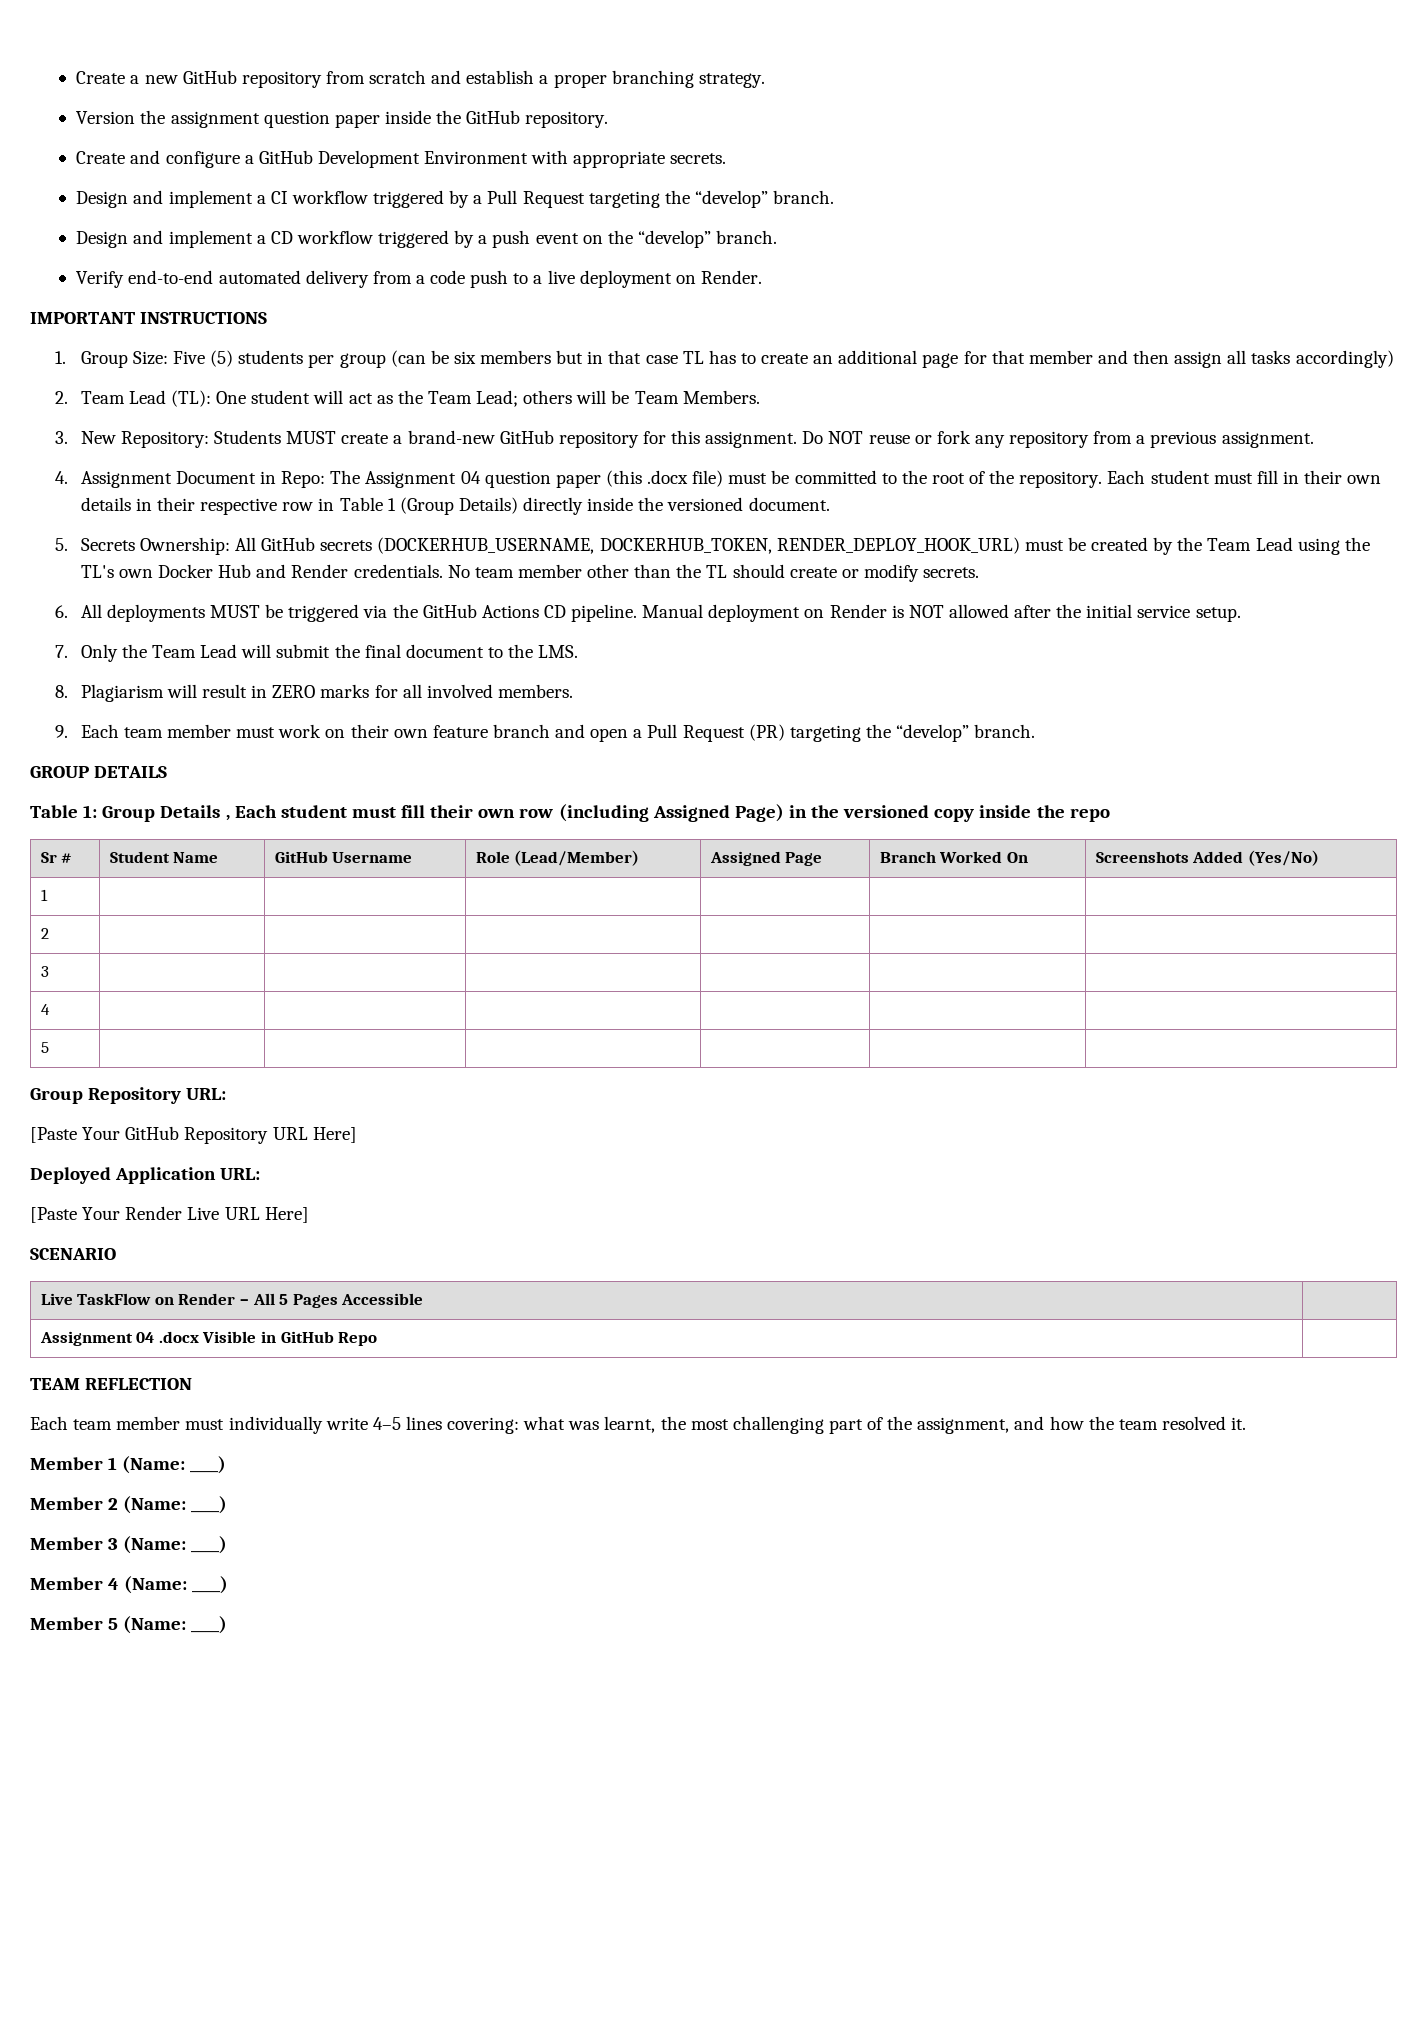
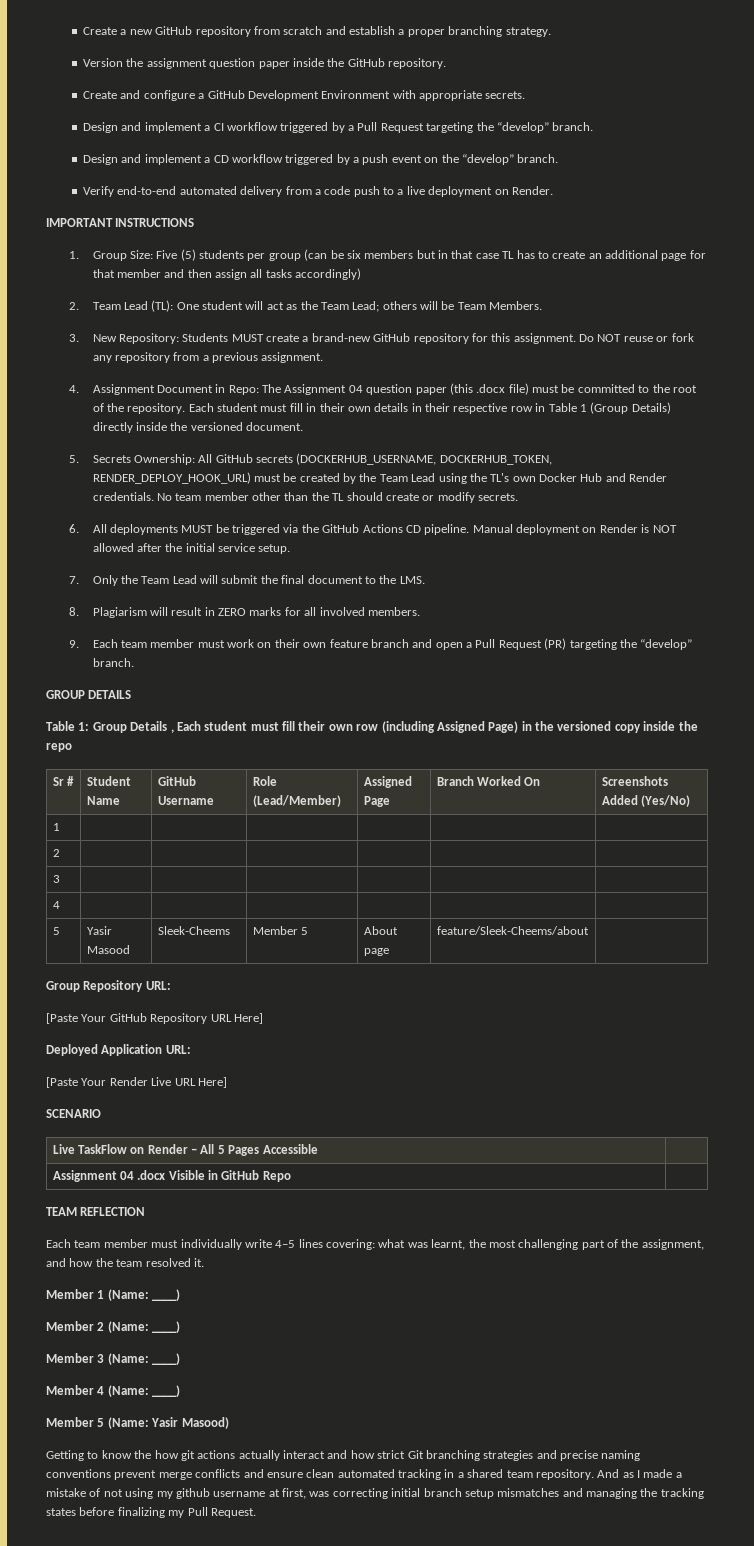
(49, 1047) | | | | -> [86,926,112,935] [86,945,130,954] [157,926,230,935] [252,926,308,935] [363,926,398,935] [363,948,389,956] [436,926,589,935] Yasir Masood | Sleek-Cheems | Member 5 | About page | feature/Sleek-Cheems/about
[191,1616,228,1634] ____) -> [151,1417,229,1429] [46,1450,641,1461] [46,1469,682,1480] [46,1488,704,1499] [46,1507,256,1518] Yasir Masood) // Getting to know the how git actions actually interact and how strict Git branching strategies and precise naming conventions prevent merge conflicts and ensure clean automated tracking in a shared team repository. And as I made a mistake of not using my github username at first, was correcting initial branch setup mismatches and managing the tracking states before finalizing my Pull Request.

